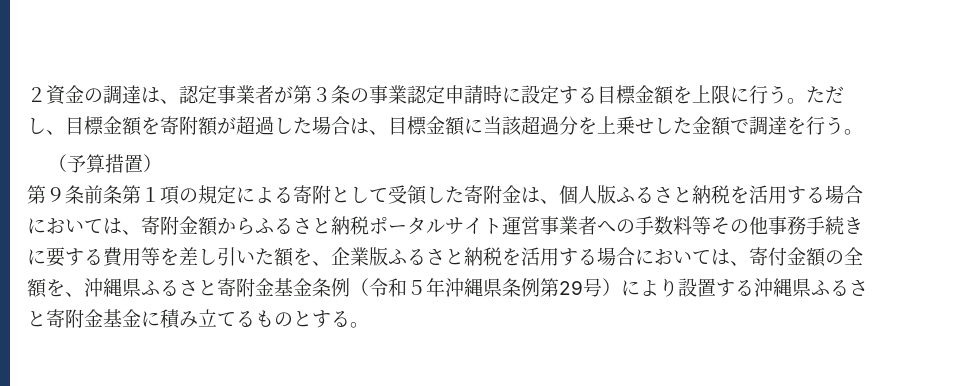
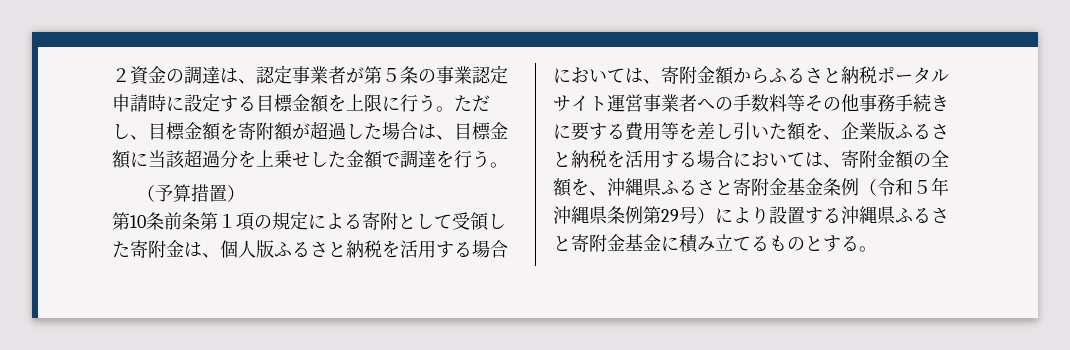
[312,87,331,102] ３ -> [382,68,400,82] ５
[46,187,65,202] ９ -> [130,215,146,228] 10
[768,247,787,266] 付 -> [859,150,877,168] 附

